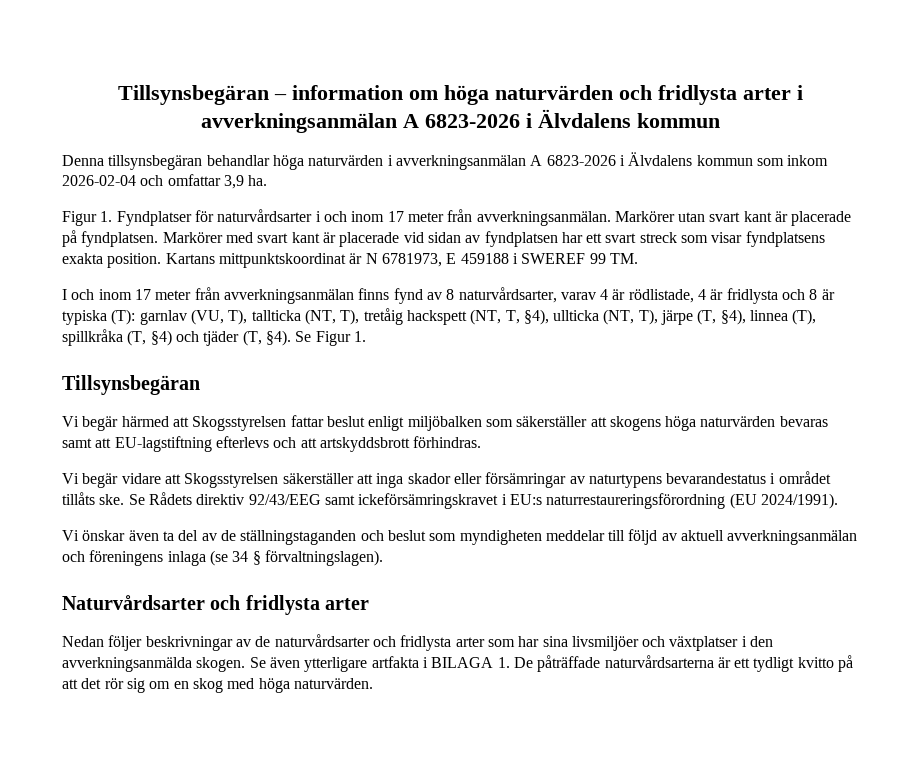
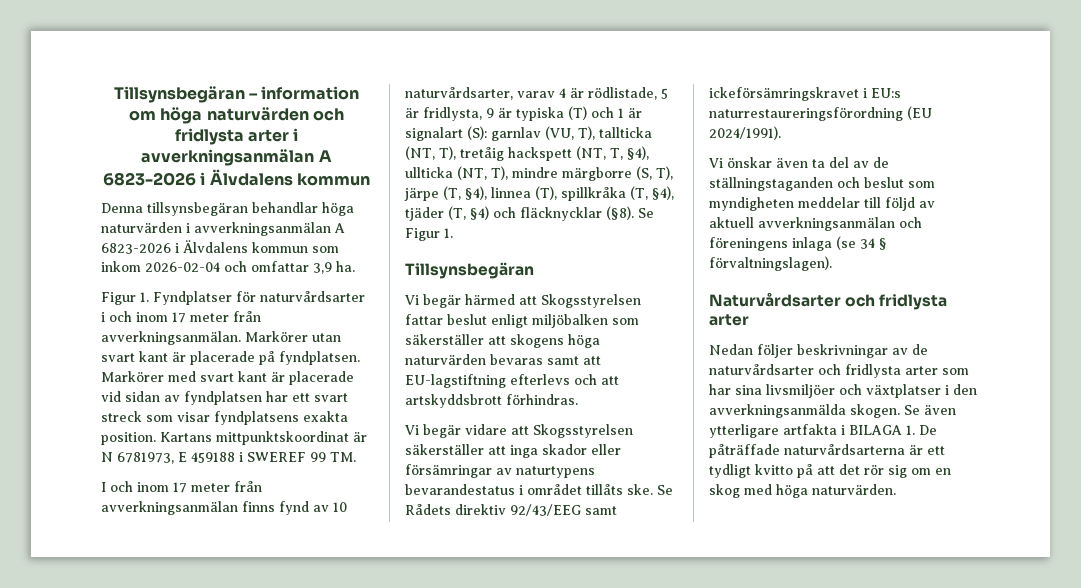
[446,289,455,300] 8 -> [333,502,347,512] 10
[698,288,835,304] [62,309,136,325] 4 är fridlysta och 8 är typiska (T): -> [661,88,668,99] [405,106,642,121] [405,126,487,141] 5 är fridlysta, 9 är typiska (T) och 1 är signalart (S):
(658, 317) none -> [512,166,673,181] mindre märgborre (S, T),
[150,330,291,346] §4) och tjäder (T, §4). -> [652,186,674,200] [405,206,634,221] §4), tjäder (T, §4) och fläcknycklar (§8).

